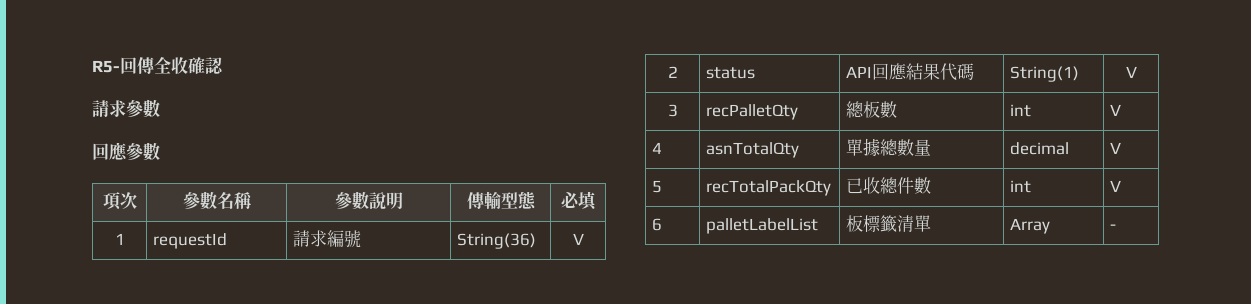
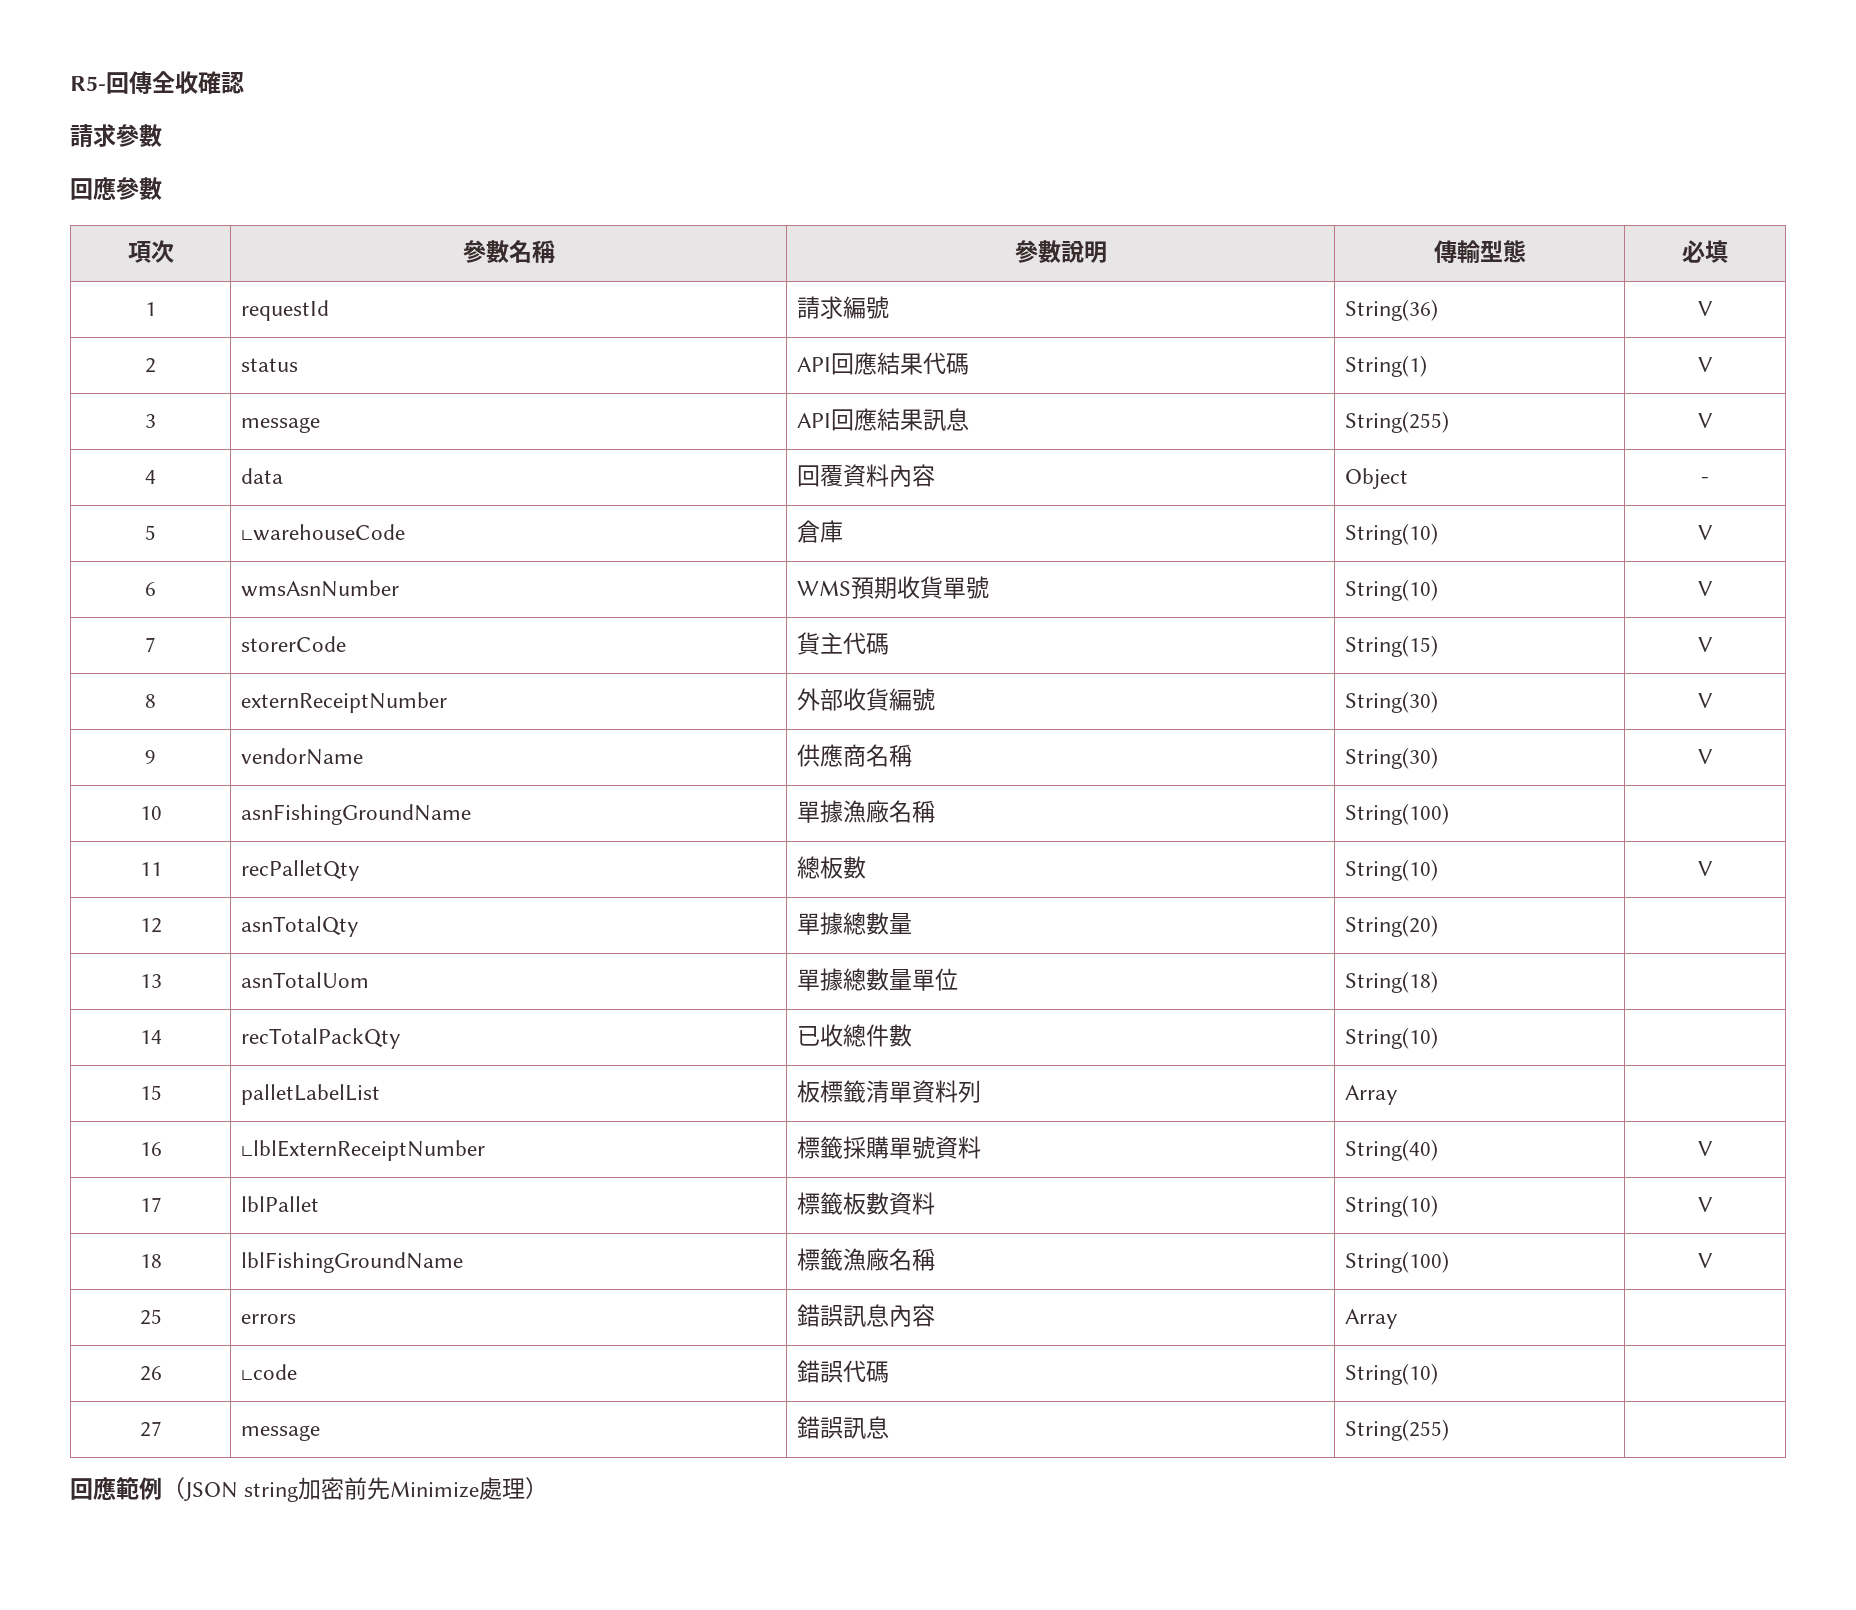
(678, 110) none -> [241,417,321,433] [797,408,970,432] [1345,411,1450,433] [1697,413,1713,428] [145,470,156,484] [241,468,284,484] [797,464,936,487] [1345,468,1409,489] [1701,477,1709,484] [145,525,156,540] [241,524,406,541] [797,520,844,543] [1345,523,1439,545] [1697,525,1713,540] [145,582,156,596] [241,580,400,597] [797,576,990,599] [1345,579,1439,601] [1697,581,1713,596] [145,637,156,652] [241,636,347,652] [797,632,890,655] [1345,635,1439,657] [1697,637,1713,652] [145,694,156,708] [241,692,448,713] [797,688,936,711] [1345,691,1439,713] [1697,693,1713,708] [145,750,156,764] [241,748,364,765] [797,744,913,767] [1345,747,1439,769] [1697,749,1713,764] [139,806,162,820] [241,804,472,825] [797,800,936,823] [1345,803,1450,825] [139,862,162,876] | message | API回應結果訊息 | String(255) | V // 4 | data | 回覆資料內容 | Object | - // 5 | ∟warehouseCode | 倉庫 | String(10) | V // 6 | wmsAsnNumber | WMS預期收貨單號 | String(10) | V // 7 | storerCode | 貨主代碼 | String(15) | V // 8 | externReceiptNumber | 外部收貨編號 | String(30) | V // 9 | vendorName | 供應商名稱 | String(30) | V // 10 | asnFishingGroundName | 單據漁廠名稱 | String(100) | // 11
[1010,104,1032,117] [1110,104,1122,116] [652,142,663,154] int | V // 4 -> [1345,859,1439,881] [1697,861,1713,876] [139,918,162,933] String(10) | V // 12
[1010,142,1070,155] [1110,142,1122,154] [652,180,663,193] decimal | V // 5 -> [1345,915,1439,937] [139,974,162,988] [241,972,370,988] [797,968,959,991] [1345,971,1439,993] [139,1030,162,1044] String(20) | // 13 | asnTotalUom | 單據總數量單位 | String(18) | // 14
[1010,180,1032,193] [1110,180,1122,192] [652,218,663,231] int | V // 6 -> [1345,1027,1439,1049] [139,1085,162,1100] String(10) | // 15
[1010,218,1051,234] [1110,224,1117,230] | Array | - -> [912,1080,982,1103] [1345,1085,1399,1105] [139,1142,162,1156] [241,1140,486,1161] [797,1136,982,1159] [1345,1139,1439,1161] [1697,1141,1713,1156] [139,1197,162,1212] [241,1196,320,1212] [797,1192,936,1215] [1345,1195,1439,1217] [1697,1197,1713,1212] [139,1254,162,1268] [241,1252,464,1273] [797,1248,936,1271] [1345,1251,1450,1273] [1697,1253,1713,1268] [139,1309,162,1325] [241,1314,297,1324] [797,1304,936,1328] [1345,1309,1399,1329] [139,1366,162,1381] [241,1364,298,1380] [797,1360,890,1383] [1345,1363,1439,1385] [139,1421,162,1437] [241,1425,321,1441] [797,1416,890,1440] [1345,1419,1450,1441] [70,1477,549,1502] 資料列 | Array | // 16 | ∟lblExternReceiptNumber | 標籤採購單號資料 | String(40) | V // 17 | lblPallet | 標籤板數資料 | String(10) | V // 18 | lblFishingGroundName | 標籤漁廠名稱 | String(100) | V // 25 | errors | 錯誤訊息內容 | Array | // 26 | ∟code | 錯誤代碼 | String(10) | // 27 | message | 錯誤訊息 | String(255) | // 回應範例（JSON string加密前先Minimize處理）

